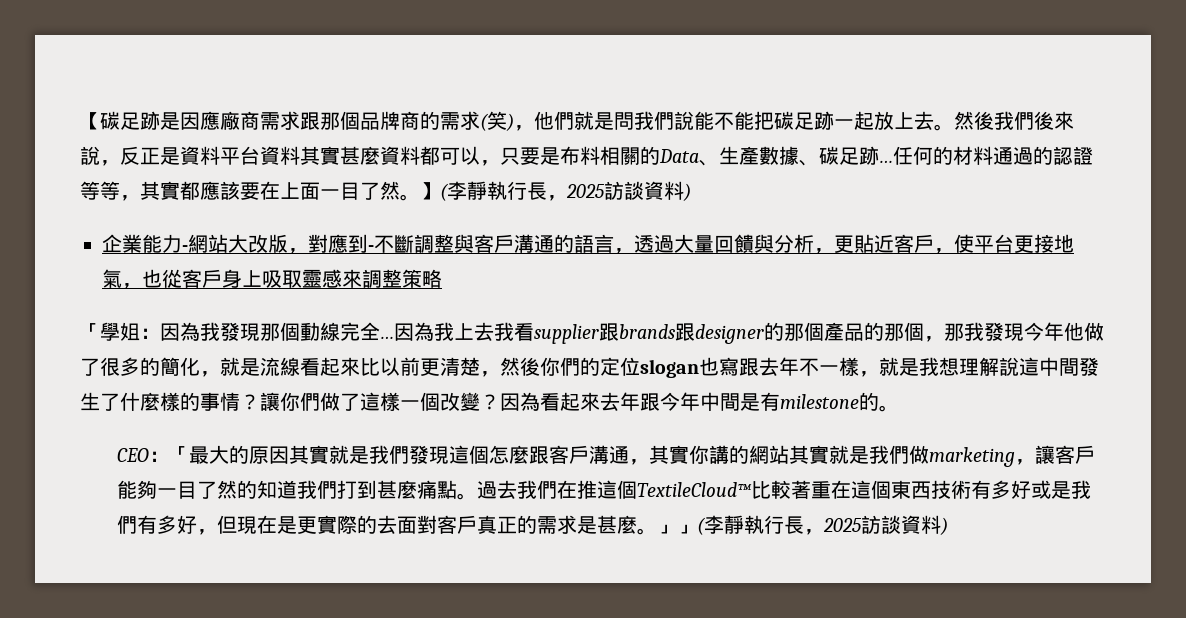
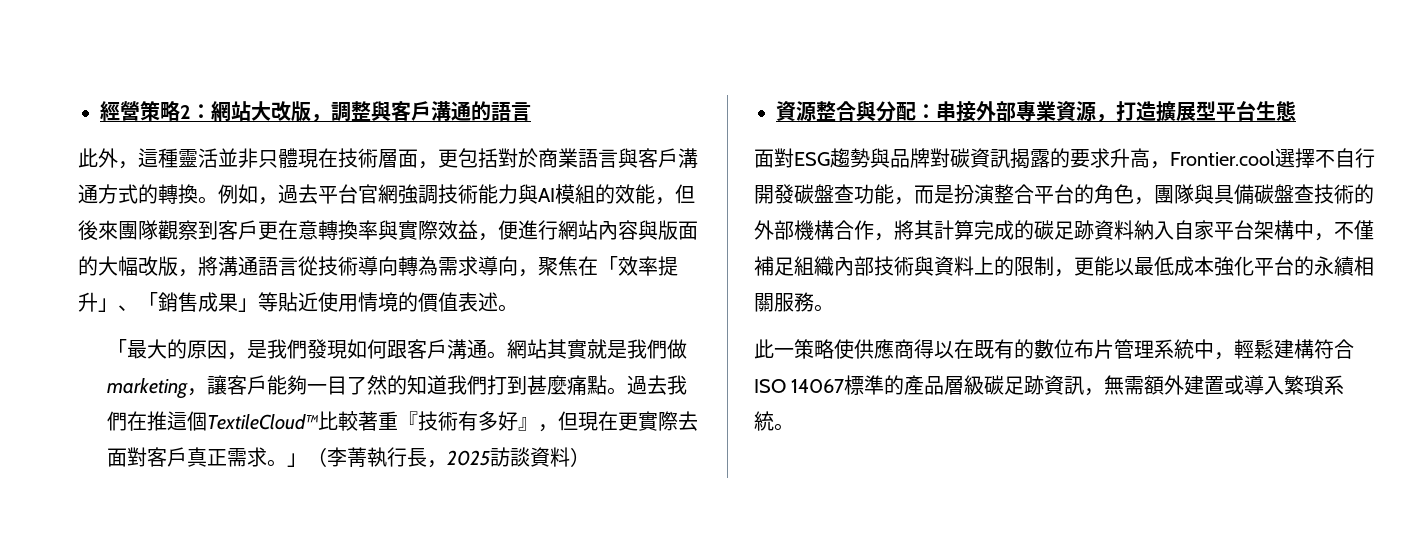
[80,111,1074,131] [80,146,1093,166] [80,181,691,201] [102,234,414,254] 【碳足跡是因應廠商需求跟那個品牌商的需求(笑)，他們就是問我們說能不能把碳足跡一起放上去。然後我們後來說，反正是資料平台資料其實甚麼資料都可以，只要是布料相關的Data、生產數據、碳足跡…任何的材料通過的認證等等，其實都應該要在上面一目了然。】(李靜執行長，2025訪談資料) // 企業能力-網站大改版，對應到-不斷 -> [100,100,331,122] 經營策略2：網站大改版，
[614,234,1074,254] [102,269,442,289] [80,322,1104,344] [80,357,1099,378] [80,392,899,412] [116,448,169,462] ，透過大量回饋與分析，更貼近客戶，使平台更接地氣，也從客戶身上吸取靈感來調整策略 // 「學姐：因為我發現那個動線完全…因為我上去我看supplier跟brands跟designer的那個產品的那個，那我發現今年他做了很多的簡化，就是流線看起來比以前更清楚，然後你們的定位slogan也寫跟去年不一樣，就是我想理解說這中間發生了什麼樣的事情？讓你們做了這樣一個改變？因為看起來去年跟今年中間是有milestone的。 // CEO： -> [78,148,698,169] [78,184,695,205] [78,220,698,241] [78,256,678,277] [78,292,518,312] // 此外，這種靈活並非只體現在技術層面，更包括對於商業語言與客戶溝通方式的轉換。例如，過去平台官網強調技術能力與AI模組的效能，但後來團隊觀察到客戶更在意轉換率與實際效益，便進行網站內容與版面的大幅改版，將溝通語言從技術導向轉為需求導向，聚焦在「效率提升」、「銷售成果」等貼近使用情境的價值表述。 //
[288,445,349,464] 其實就 -> [227,352,248,360] ，
[448,445,529,464] 這個怎麼 -> [347,339,388,359] 如何
[628,445,749,465] ，其實你講的 -> [487,351,508,359] 。
[830,480,1091,499] [116,515,948,535] 在這個東西技術有多好或是我們有多好，但現在是更實際的去面對客戶真正的需求是甚麼。」」(李靜執行長，2025訪談資料) -> [398,411,699,432] [107,447,591,468] [776,101,1296,122] [754,148,1375,169] [754,184,1374,205] [754,220,1374,241] [754,256,1374,277] [754,292,834,312] [754,339,1354,360] [754,375,1345,396] [754,411,794,431] 『技術有多好』，但現在更實際去面對客戶真正需求。」（李菁執行長，2025訪談資料） // 資源整合與分配：串接外部專業資源，打造擴展型平台生態 // 面對ESG趨勢與品牌對碳資訊揭露的要求升高，Frontier.cool選擇不自行開發碳盤查功能，而是扮演整合平台的角色，團隊與具備碳盤查技術的外部機構合作，將其計算完成的碳足跡資料納入自家平台架構中，不僅補足組織內部技術與資料上的限制，更能以最低成本強化平台的永續相關服務。 // 此一策略使供應商得以在既有的數位布片管理系統中，輕鬆建構符合ISO 14067標準的產品層級碳足跡資訊，無需額外建置或導入繁瑣系統。

